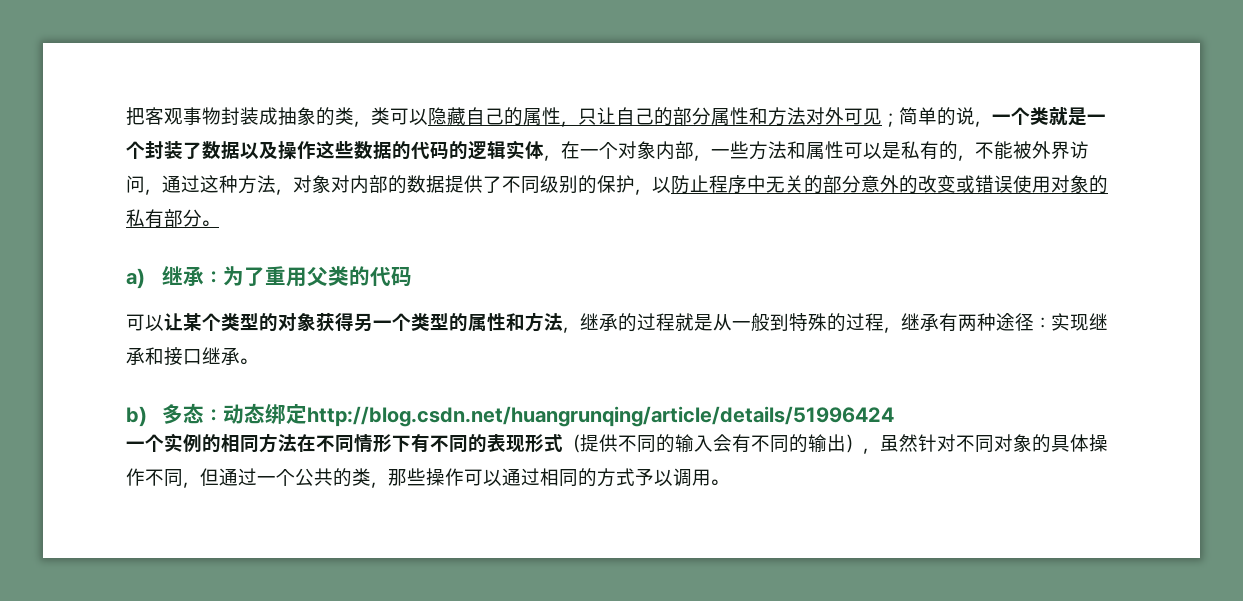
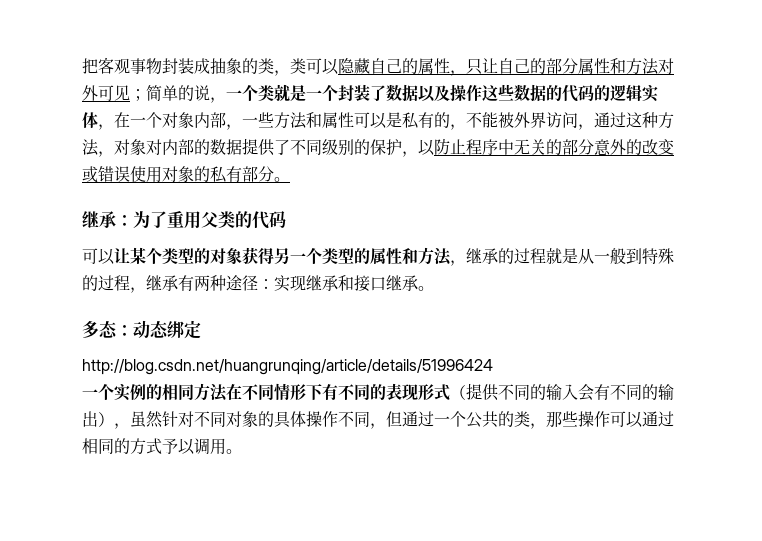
[126,268,145,289] a) -> (290, 179) none
[126,406,147,427] b) -> (434, 288) none
(308, 414) none -> (201, 329) //

